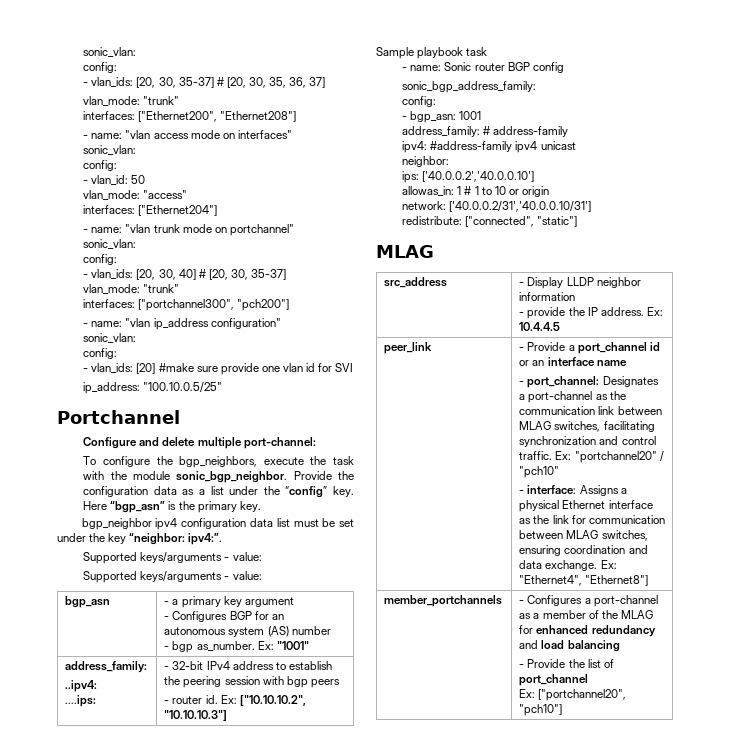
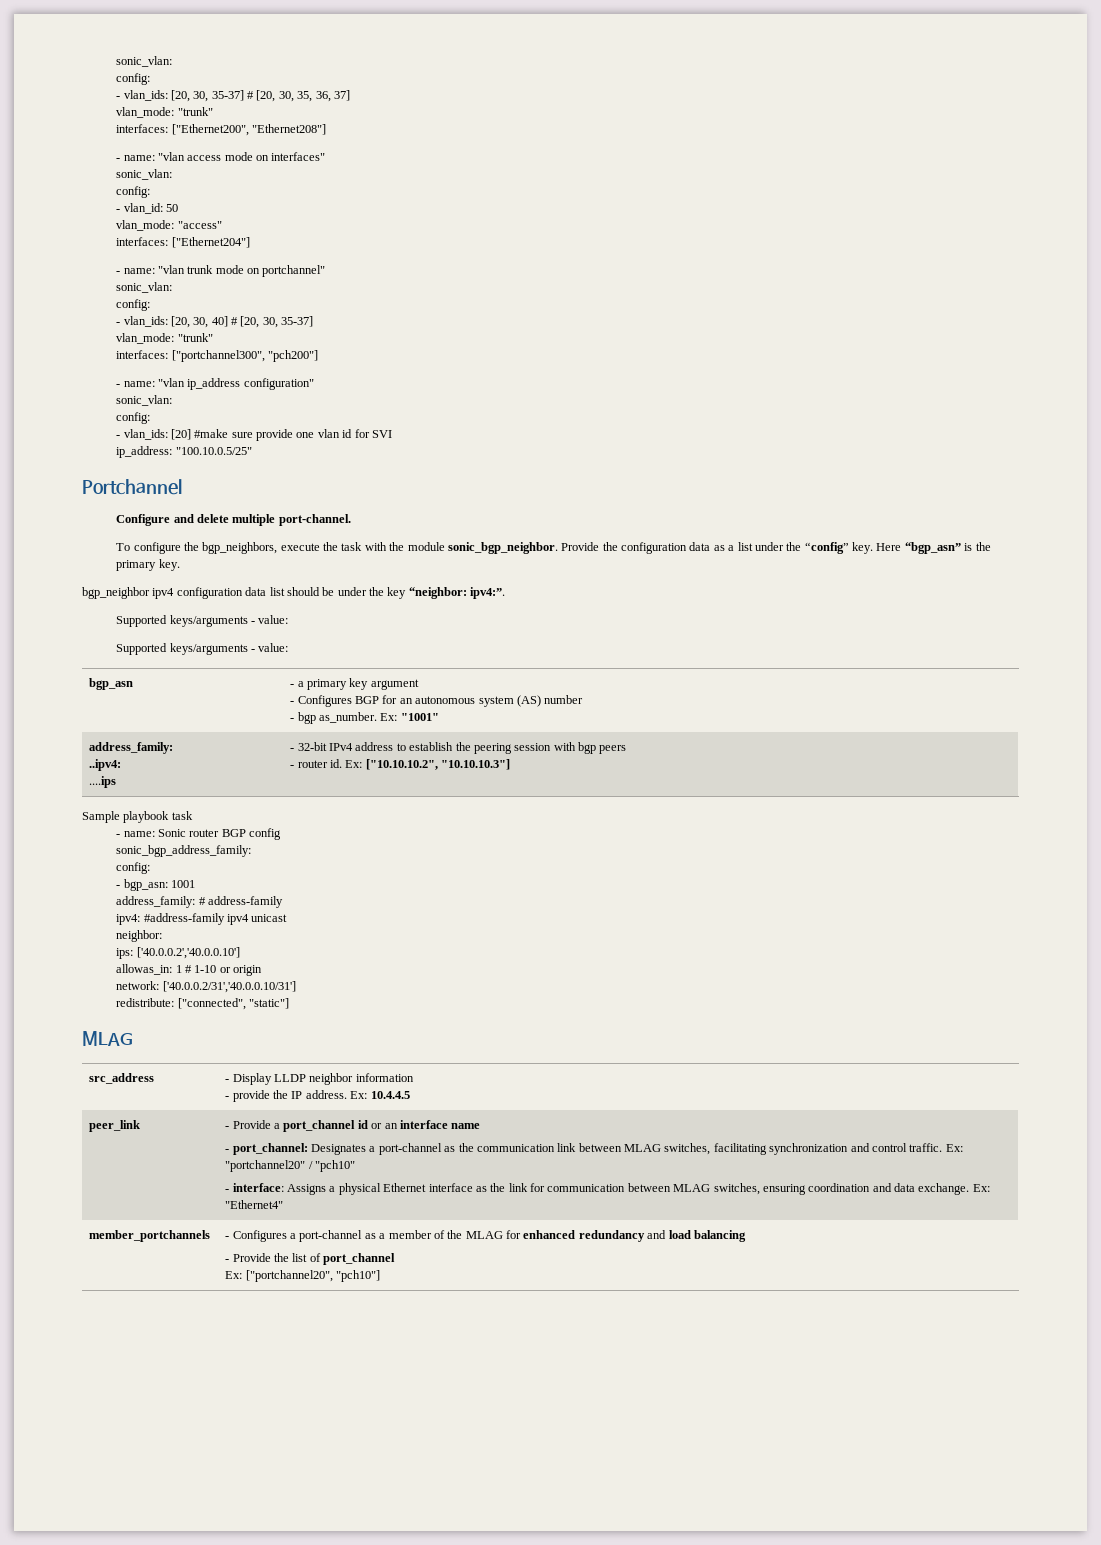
[243,437,316,449] port-channel: -> [278,514,351,526] port-channel.
[293,518,354,527] must be set -> [286,587,335,596] should be
[65,695,97,707] ....ips: -> [89,776,117,788] ....ips
[474,186,506,195] 1 to 10 -> [194,965,217,973] 1-10
[519,575,649,586] "Ethernet4", "Ethernet8"] -> [225,1200,284,1209] "Ethernet4"

